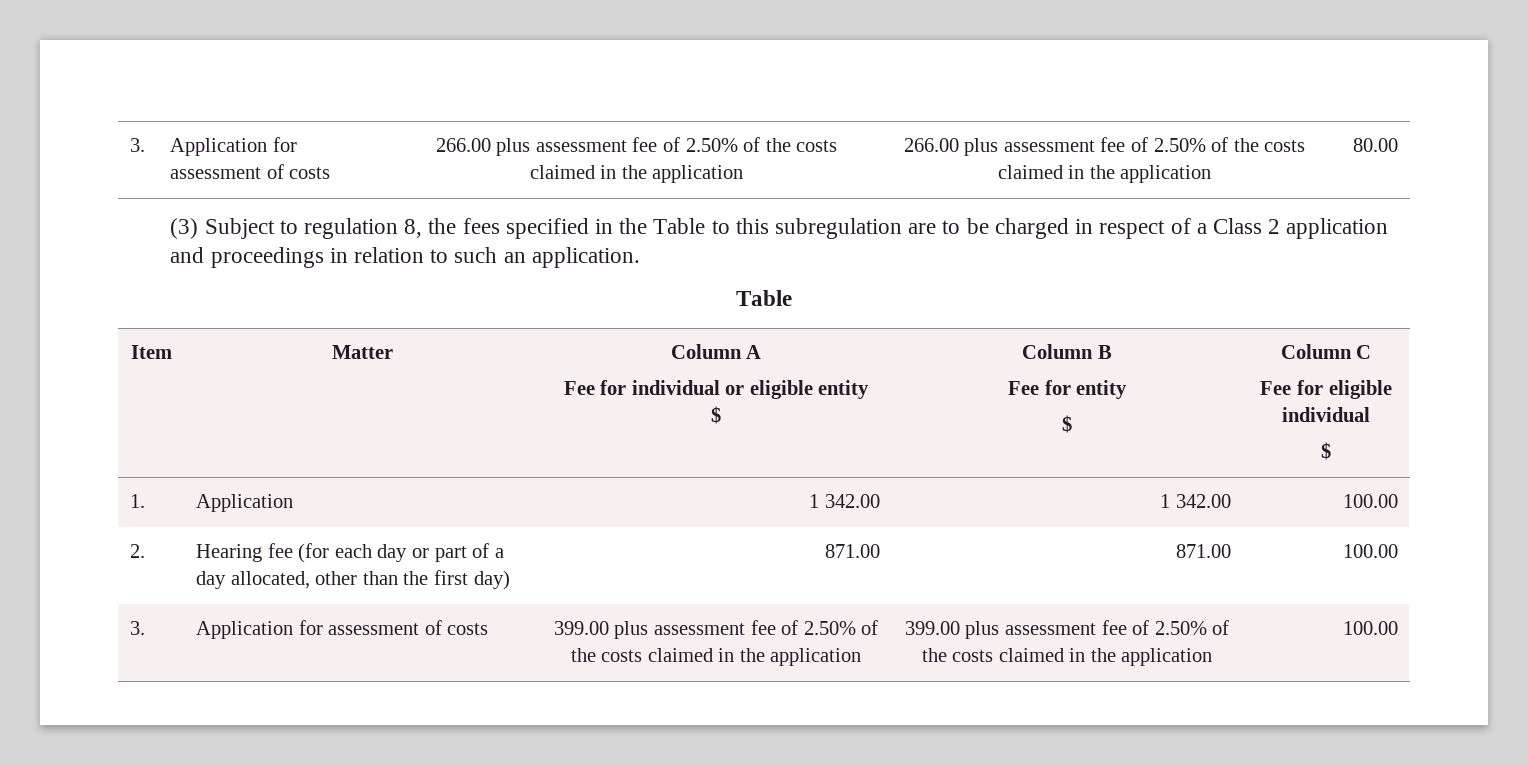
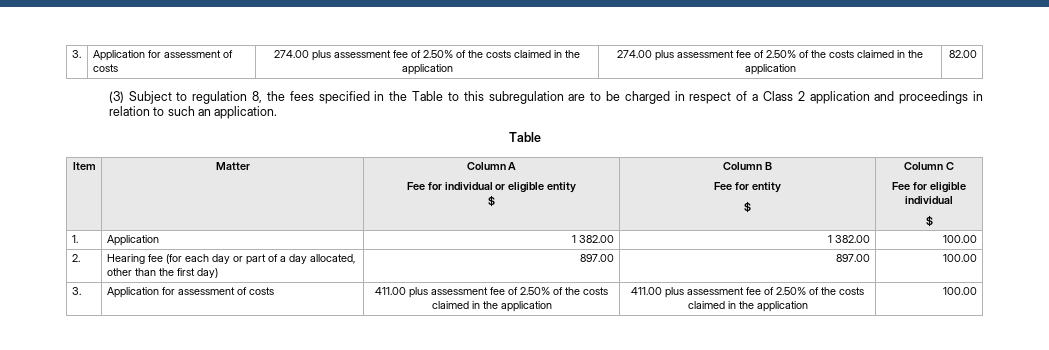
[130,138,146,152] [170,137,297,156] [170,164,331,179] [435,138,491,152] 3. | Application for assessment of costs | 266.00 -> [71,50,81,58] [92,50,233,61] [92,64,118,72] [274,50,309,58] 3. | Application for assessment of costs | 274.00
[903,138,959,152] 266.00 -> [617,50,652,58] 274.00
[1352,138,1398,152] 80.00 -> [949,50,978,58] 82.00
[824,494,880,508] [1160,494,1231,508] 342.00 | 1 342.00 -> [579,235,615,243] [828,235,871,243] 382.00 | 1 382.00
[824,544,880,558] [1175,544,1231,558] 871.00 | 871.00 -> [580,254,615,262] [836,254,871,262] 897.00 | 897.00
[553,621,609,635] 399.00 -> [375,287,406,295] 411.00
[904,621,960,635] 399.00 -> [631,287,662,295] 411.00

